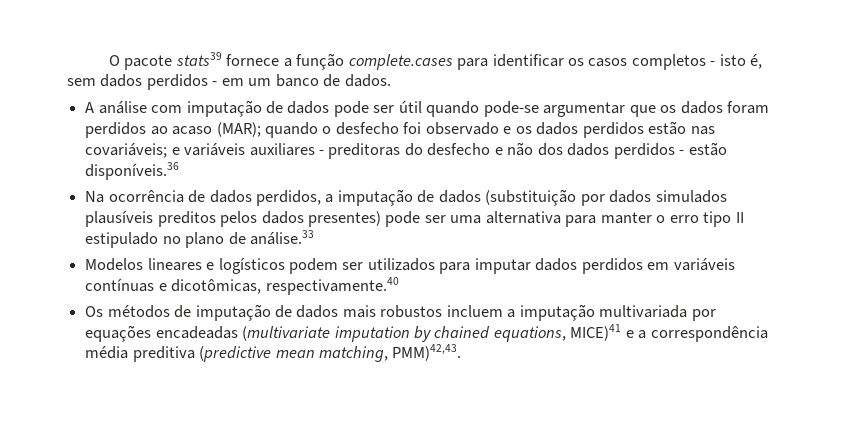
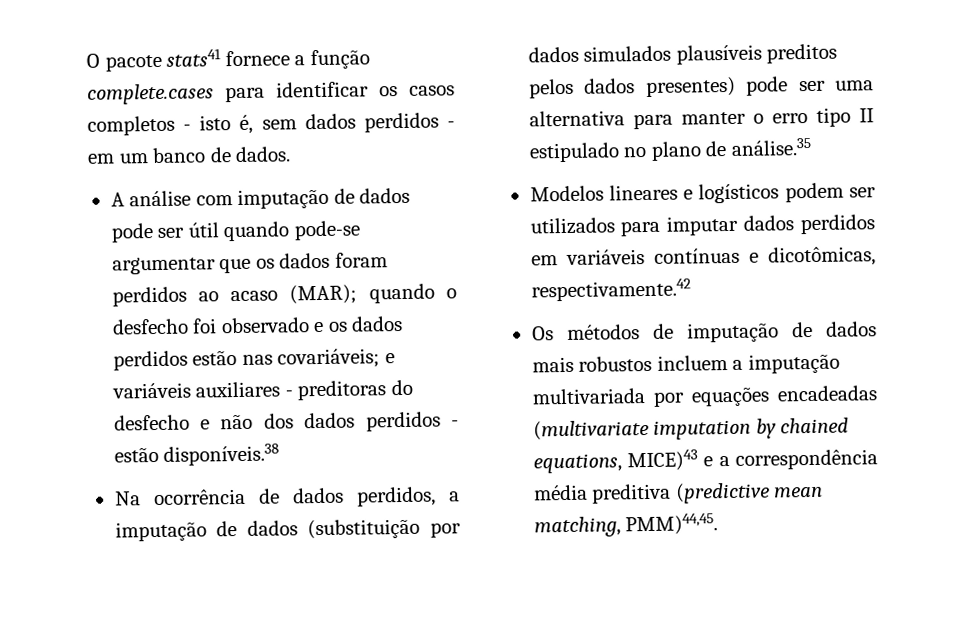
[175,52,222,66] stats39 -> [166,49,222,67] stats41
[85,162,180,180] disponíveis.36 -> [163,443,280,466] disponíveis.38
[249,230,314,245] análise.33 -> [730,137,811,156] análise.35
[265,277,399,295] respectivamente.40 -> [530,278,691,302] respectivamente.42
[570,324,622,341] MICE)41 -> [626,449,698,472] MICE)43
[392,344,462,361] PMM)42,43. -> [625,513,719,536] PMM)44,45.

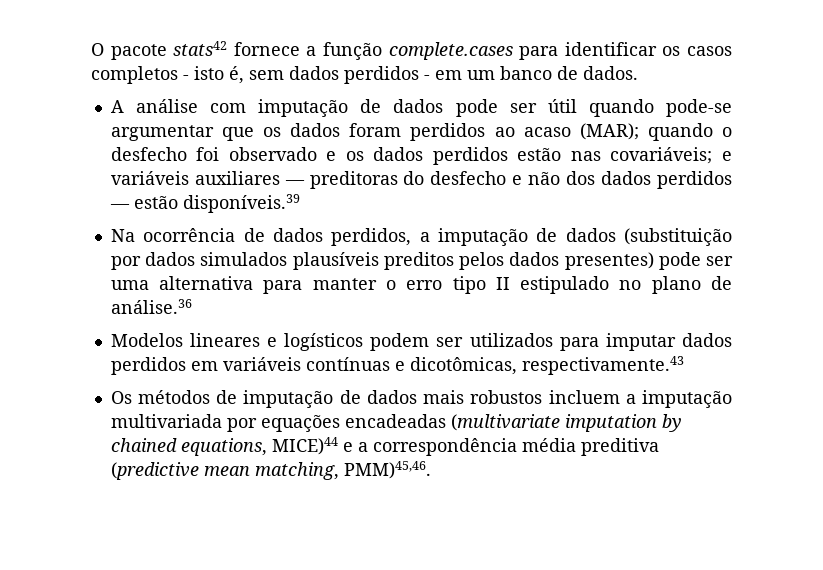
[166,49,222,67] stats41 -> [173,41,228,56] stats42
[284,390,293,397] - -> [284,180,305,185] —
[451,420,460,427] [113,443,280,466] - estão disponíveis.38 -> [109,194,300,213] — estão disponíveis.39
[730,137,811,156] análise.35 -> [110,299,192,314] análise.36
[530,278,691,302] respectivamente.42 -> [521,356,684,375] respectivamente.43
[626,449,698,472] MICE)43 -> [271,437,338,455] MICE)44
[625,513,719,536] PMM)44,45. -> [343,461,431,479] PMM)45,46.

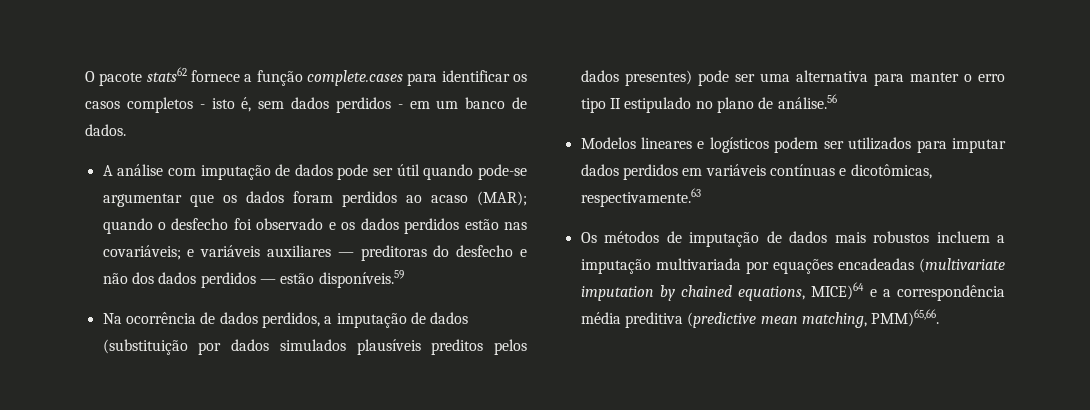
[173,41,228,56] stats42 -> [146,67,187,82] stats62
[182,194,300,213] disponíveis.39 -> [318,270,404,288] disponíveis.59
[110,299,192,314] análise.36 -> [777,94,837,109] análise.56
[521,356,684,375] respectivamente.43 -> [580,188,701,207] respectivamente.63
[271,437,338,455] MICE)44 -> [811,282,865,300] MICE)64
[343,461,431,479] PMM)45,46. -> [871,309,940,327] PMM)65,66.

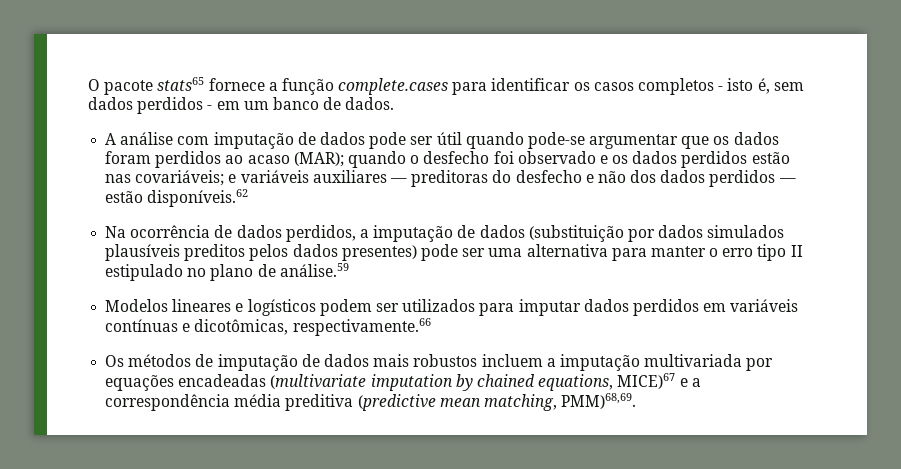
[146,67,187,82] stats62 -> [157,77,205,91] stats65
[318,270,404,288] disponíveis.59 -> [147,189,249,207] disponíveis.62
[777,94,837,109] análise.56 -> [279,263,349,277] análise.59
[580,188,701,207] respectivamente.63 -> [292,318,431,336] respectivamente.66
[811,282,865,300] MICE)64 -> [617,373,676,389] MICE)67
[871,309,940,327] PMM)65,66. -> [561,393,637,409] PMM)68,69.

